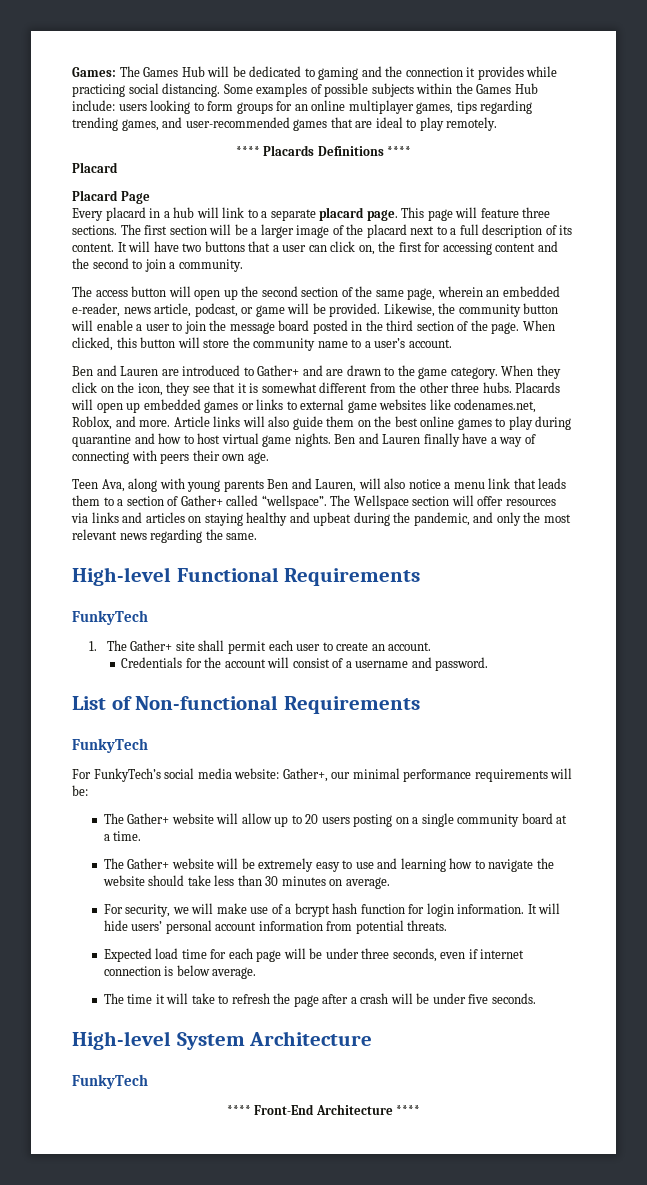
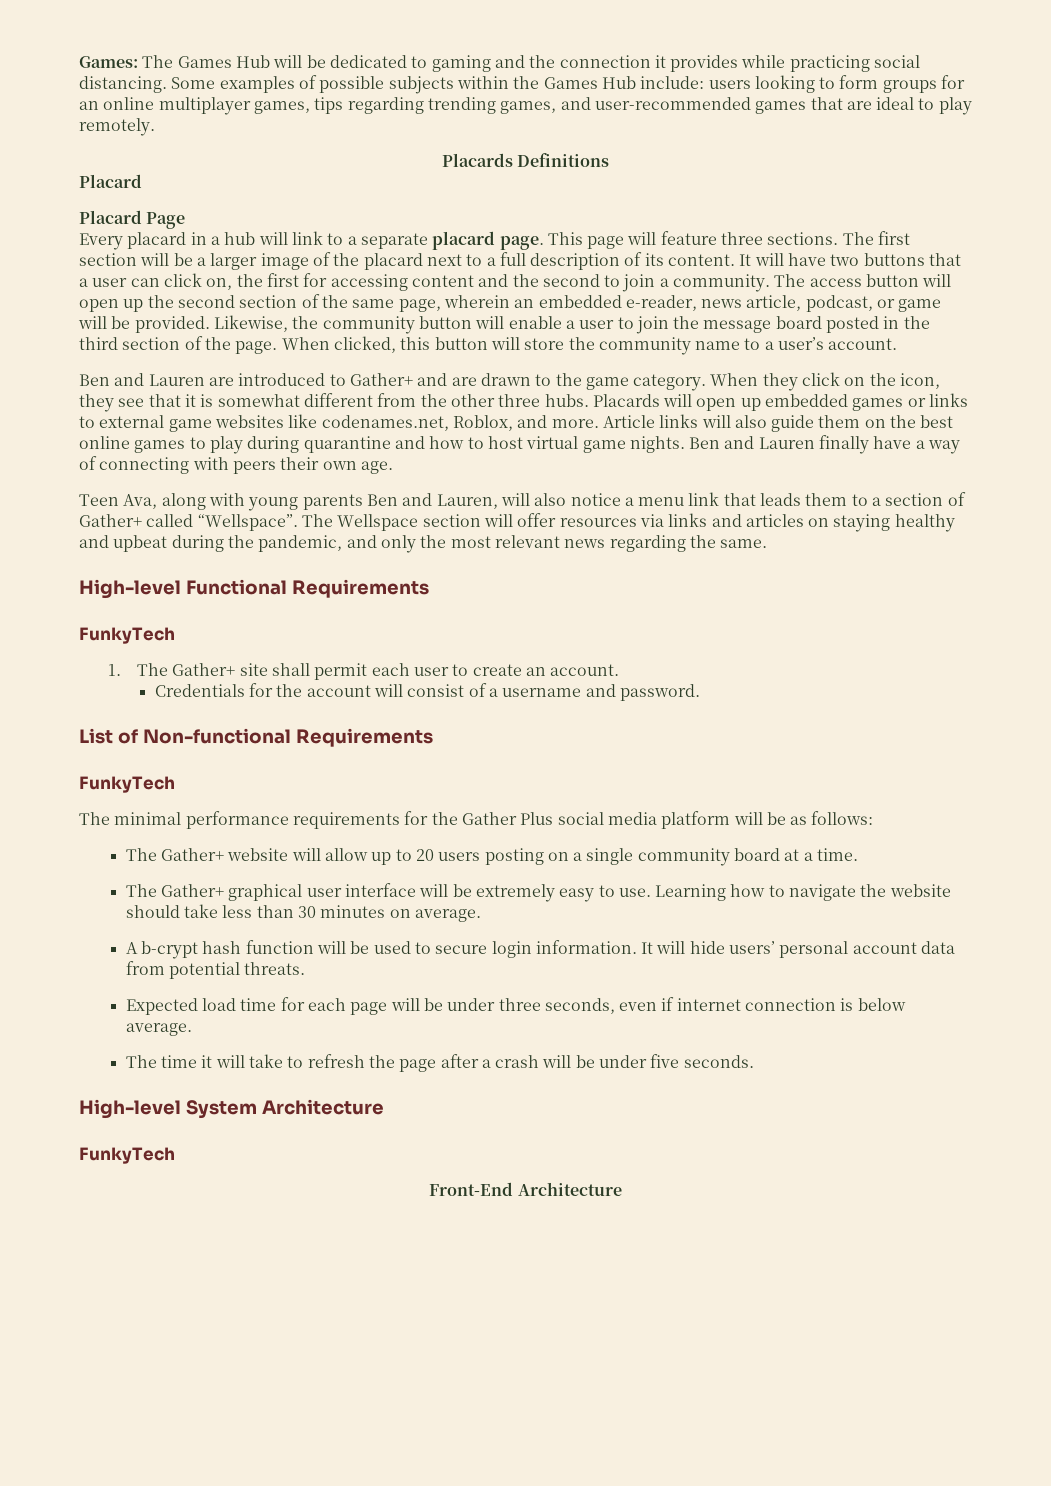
[235,146,260,156] **** -> (155, 127) none
[387,146,412,156] **** -> (610, 160) none
(243, 265) // -> (771, 283) none
[261,495,327,509] “wellspace”. -> [197,514,298,531] “Wellspace”.
[72,768,573,782] [72,785,88,796] For FunkyTech’s social media website: Gather+, our minimal performance requirements will be: -> [79,811,874,829] The minimal performance requirements for the Gather Plus social media platform will be as follows:
[171,858,214,869] website -> [228,883,416,901] graphical user interface
[355,858,446,872] use and learning -> [618,884,727,901] use. Learning
[103,903,425,917] For security, we will make use of a bcrypt hash function for -> [125,940,488,959] A b-crypt hash function will be used to secure
[258,921,323,931] information -> [921,941,956,954] data
[226,1105,251,1115] **** -> (175, 1155) none
[396,1105,421,1115] **** -> (622, 1189) none

